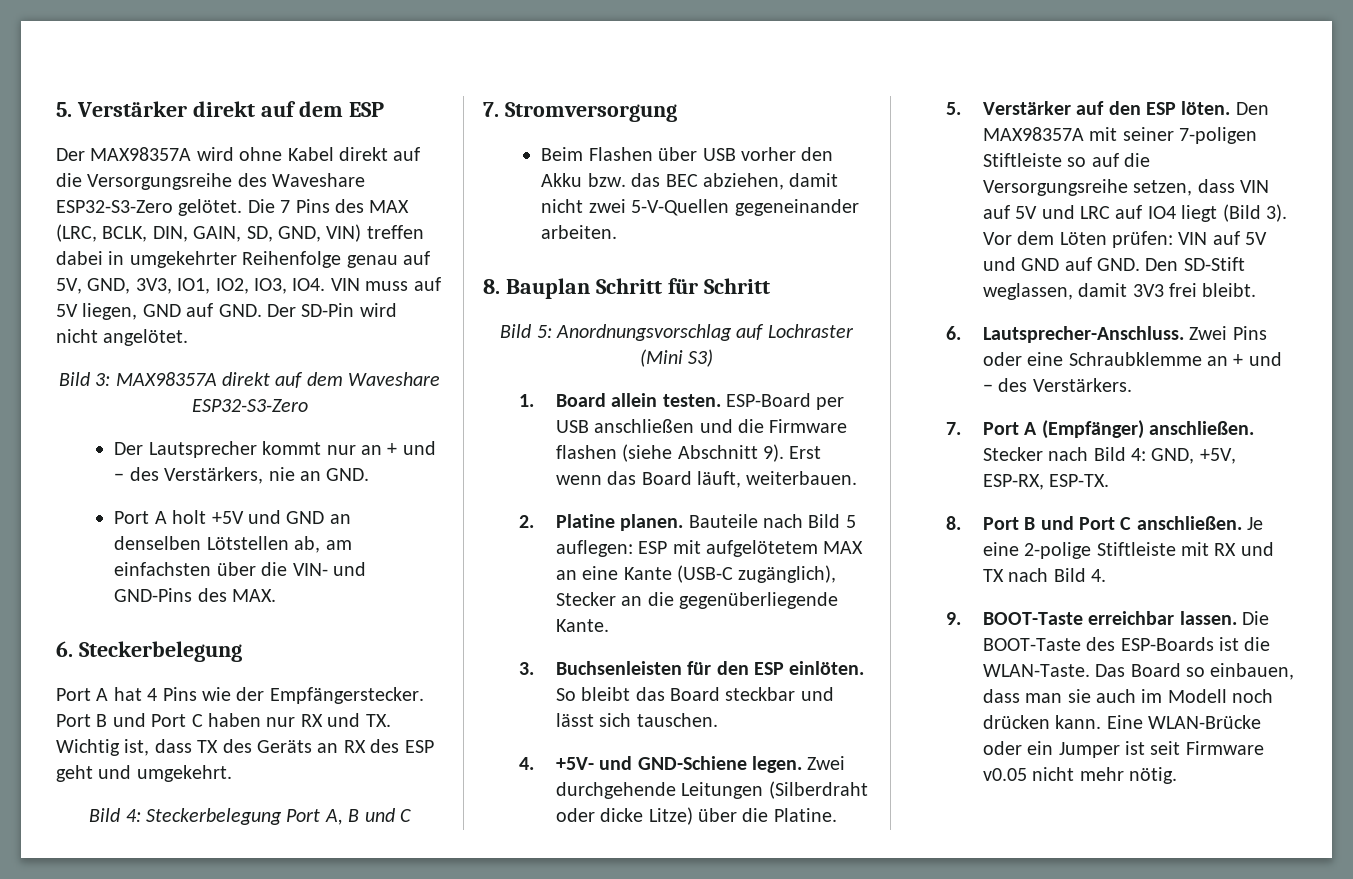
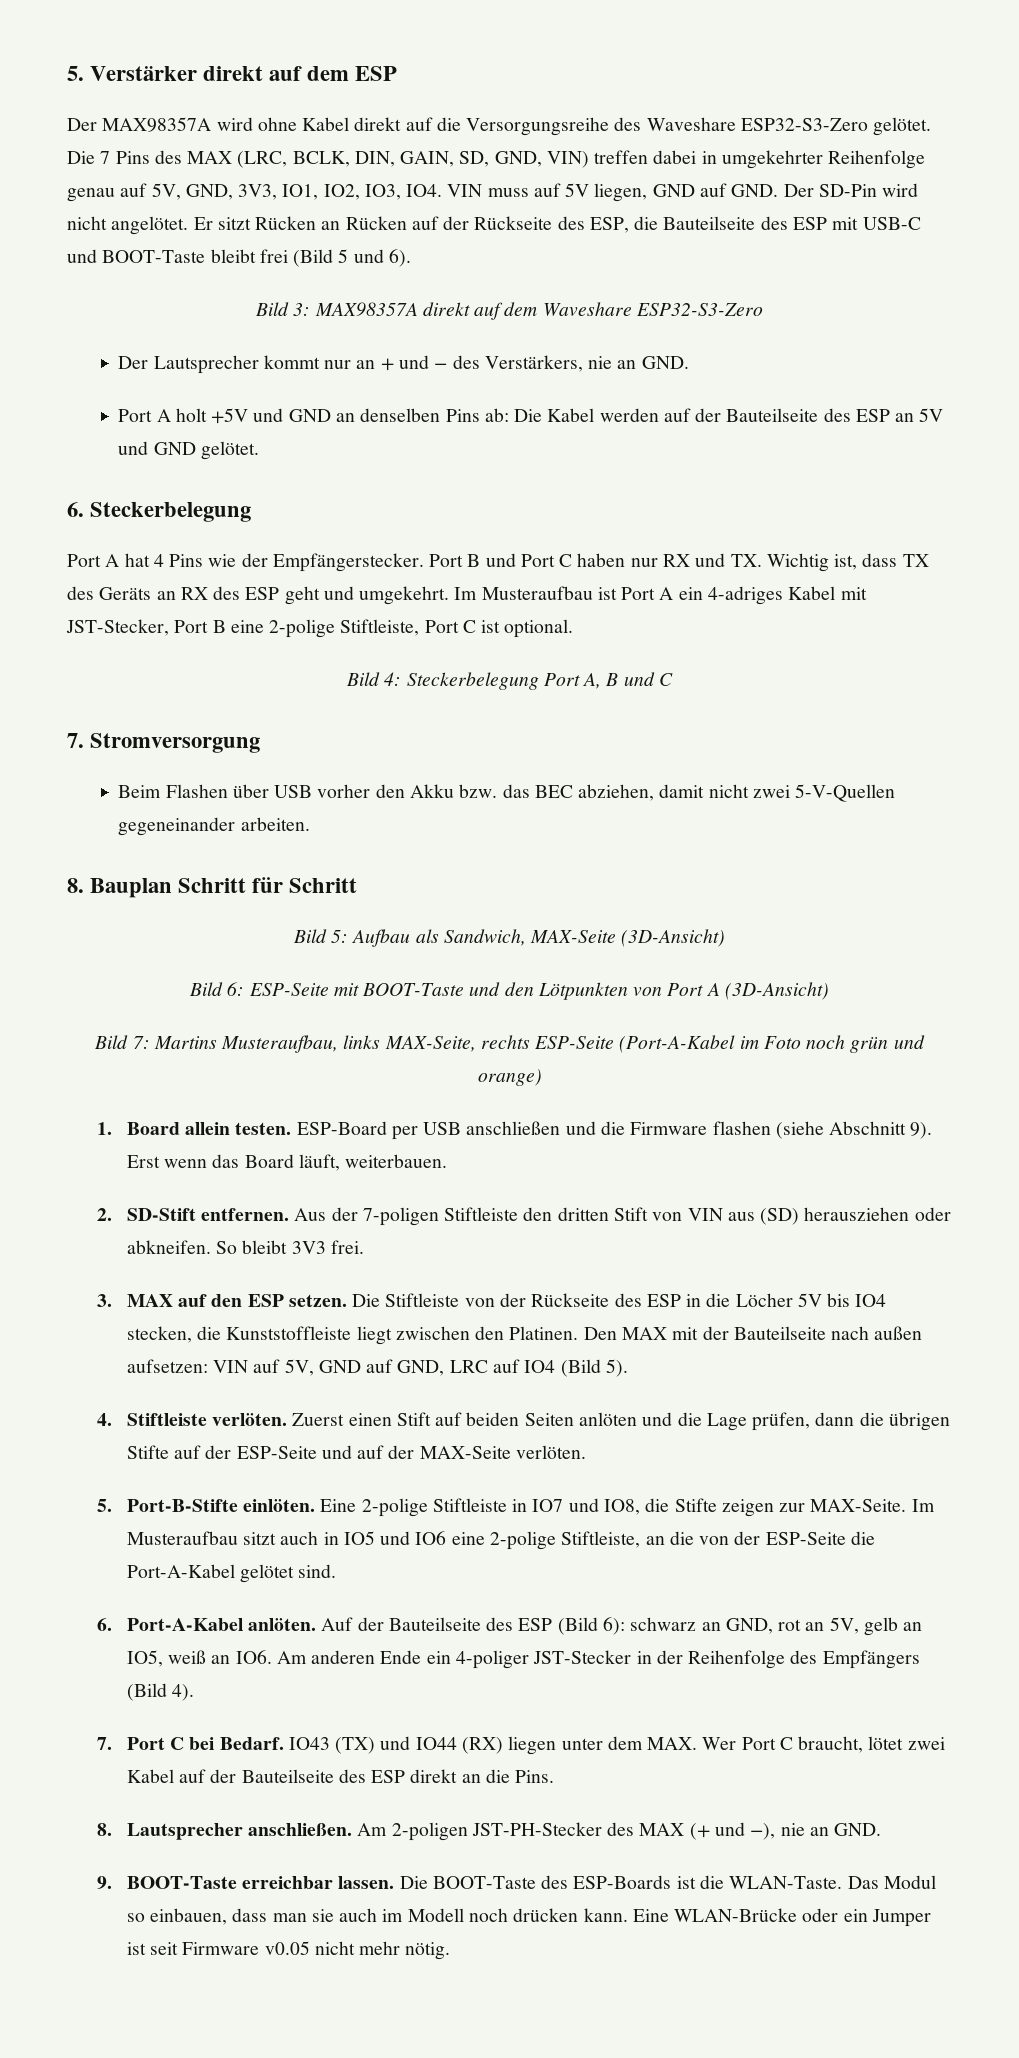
(189, 337) none -> [193,216,921,233] [67,249,411,267] Er sitzt Rücken an Rücken auf der Rückseite des ESP, die Bauteilseite des ESP mit USB-C und BOOT-Taste bleibt frei (Bild 5 und 6).
[206,536,352,553] [114,562,367,576] [114,588,277,602] Lötstellen ab, am einfachsten über die VIN- und GND-Pins des MAX. -> [445,408,944,422] [118,441,259,460] Pins ab: Die Kabel werden auf der Bauteilseite des ESP an 5V und GND gelötet.
(232, 773) none -> [454,586,867,605] [66,619,574,638] Im Musteraufbau ist Port A ein 4-adriges Kabel mit JST-Stecker, Port B eine 2-polige Stiftleiste, Port C ist optional.
[556,324,854,341] [639,349,714,367] Anordnungsvorschlag auf Lochraster (Mini S3) -> [352,929,726,947] [189,982,829,1000] [94,1035,925,1053] [477,1069,542,1086] Aufbau als Sandwich, MAX-Seite (3D-Ansicht) // Bild 6: ESP-Seite mit BOOT-Taste und den Lötpunkten von Port A (3D-Ansicht) // Bild 7: Martins Musteraufbau, links MAX-Seite, rechts ESP-Seite (Port-A-Kabel im Foto noch grün und orange)
[555,514,856,531] [555,540,864,557] [555,565,837,583] [555,592,839,609] [555,619,609,632] [519,661,865,675] [555,687,834,701] [555,713,718,727] [519,756,846,773] [555,781,868,799] [555,807,837,825] [946,101,1269,115] [982,127,1258,144] [982,153,1151,167] [982,179,1270,196] [982,204,1288,222] [982,231,1268,248] [982,257,1245,271] [982,283,1257,300] [946,326,1267,343] [982,352,1282,366] [982,378,1132,392] [946,420,1255,439] [982,447,1236,464] [982,474,1110,490] [946,516,1264,530] [982,542,1274,559] [982,568,1107,582] Platine planen. Bauteile nach Bild 5 auflegen: ESP mit aufgelötetem MAX an eine Kante (USB-C zugänglich), Stecker an die gegenüberliegende Kante. // 3. Buchsenleisten für den ESP einlöten. So bleibt das Board steckbar und lässt sich tauschen. // 4. +5V- und GND-Schiene legen. Zwei durchgehende Leitungen (Silberdraht oder dicke Litze) über die Platine. // 5. Verstärker auf den ESP löten. Den MAX98357A mit seiner 7-poligen Stiftleiste so auf die Versorgungsreihe setzen, dass VIN auf 5V und LRC auf IO4 liegt (Bild 3). Vor dem Löten prüfen: VIN auf 5V und GND auf GND. Den SD-Stift weglassen, damit 3V3 frei bleibt. // 6. Lautsprecher-Anschluss. Zwei Pins oder eine Schraubklemme an + und − des Verstärkers. // 7. Port A (Empfänger) anschließen. Stecker nach Bild 4: GND, +5V, ESP-RX, ESP-TX. // 8. Port B und Port C anschließen. Je eine 2-polige Stiftleiste mit RX und TX nach Bild 4. -> [126,1207,951,1226] [126,1240,364,1254] [96,1293,887,1307] [126,1326,923,1345] [126,1359,628,1377] [96,1412,950,1431] [126,1445,586,1459] [96,1498,935,1517] [126,1531,875,1550] [126,1564,337,1583] [96,1617,923,1636] [126,1650,920,1669] [126,1683,195,1701] [96,1736,945,1755] [126,1769,555,1783] [96,1822,882,1841] SD-Stift entfernen. Aus der 7-poligen Stiftleiste den dritten Stift von VIN aus (SD) herausziehen oder abkneifen. So bleibt 3V3 frei. // 3. MAX auf den ESP setzen. Die Stiftleiste von der Rückseite des ESP in die Löcher 5V bis IO4 stecken, die Kunststoffleiste liegt zwischen den Platinen. Den MAX mit der Bauteilseite nach außen aufsetzen: VIN auf 5V, GND auf GND, LRC auf IO4 (Bild 5). // 4. Stiftleiste verlöten. Zuerst einen Stift auf beiden Seiten anlöten und die Lage prüfen, dann die übrigen Stifte auf der ESP-Seite und auf der MAX-Seite verlöten. // 5. Port-B-Stifte einlöten. Eine 2-polige Stiftleiste in IO7 und IO8, die Stifte zeigen zur MAX-Seite. Im Musteraufbau sitzt auch in IO5 und IO6 eine 2-polige Stiftleiste, an die von der ESP-Seite die Port-A-Kabel gelötet sind. // 6. Port-A-Kabel anlöten. Auf der Bauteilseite des ESP (Bild 6): schwarz an GND, rot an 5V, gelb an IO5, weiß an IO6. Am anderen Ende ein 4-poliger JST-Stecker in der Reihenfolge des Empfängers (Bild 4). // 7. Port C bei Bedarf. IO43 (TX) und IO44 (RX) liegen unter dem MAX. Wer Port C braucht, lötet zwei Kabel auf der Bauteilseite des ESP direkt an die Pins. // 8. Lautsprecher anschließen. Am 2-poligen JST-PH-Stecker des MAX (+ und −), nie an GND.
[1130,663,1181,677] Board -> [883,1875,936,1889] Modul

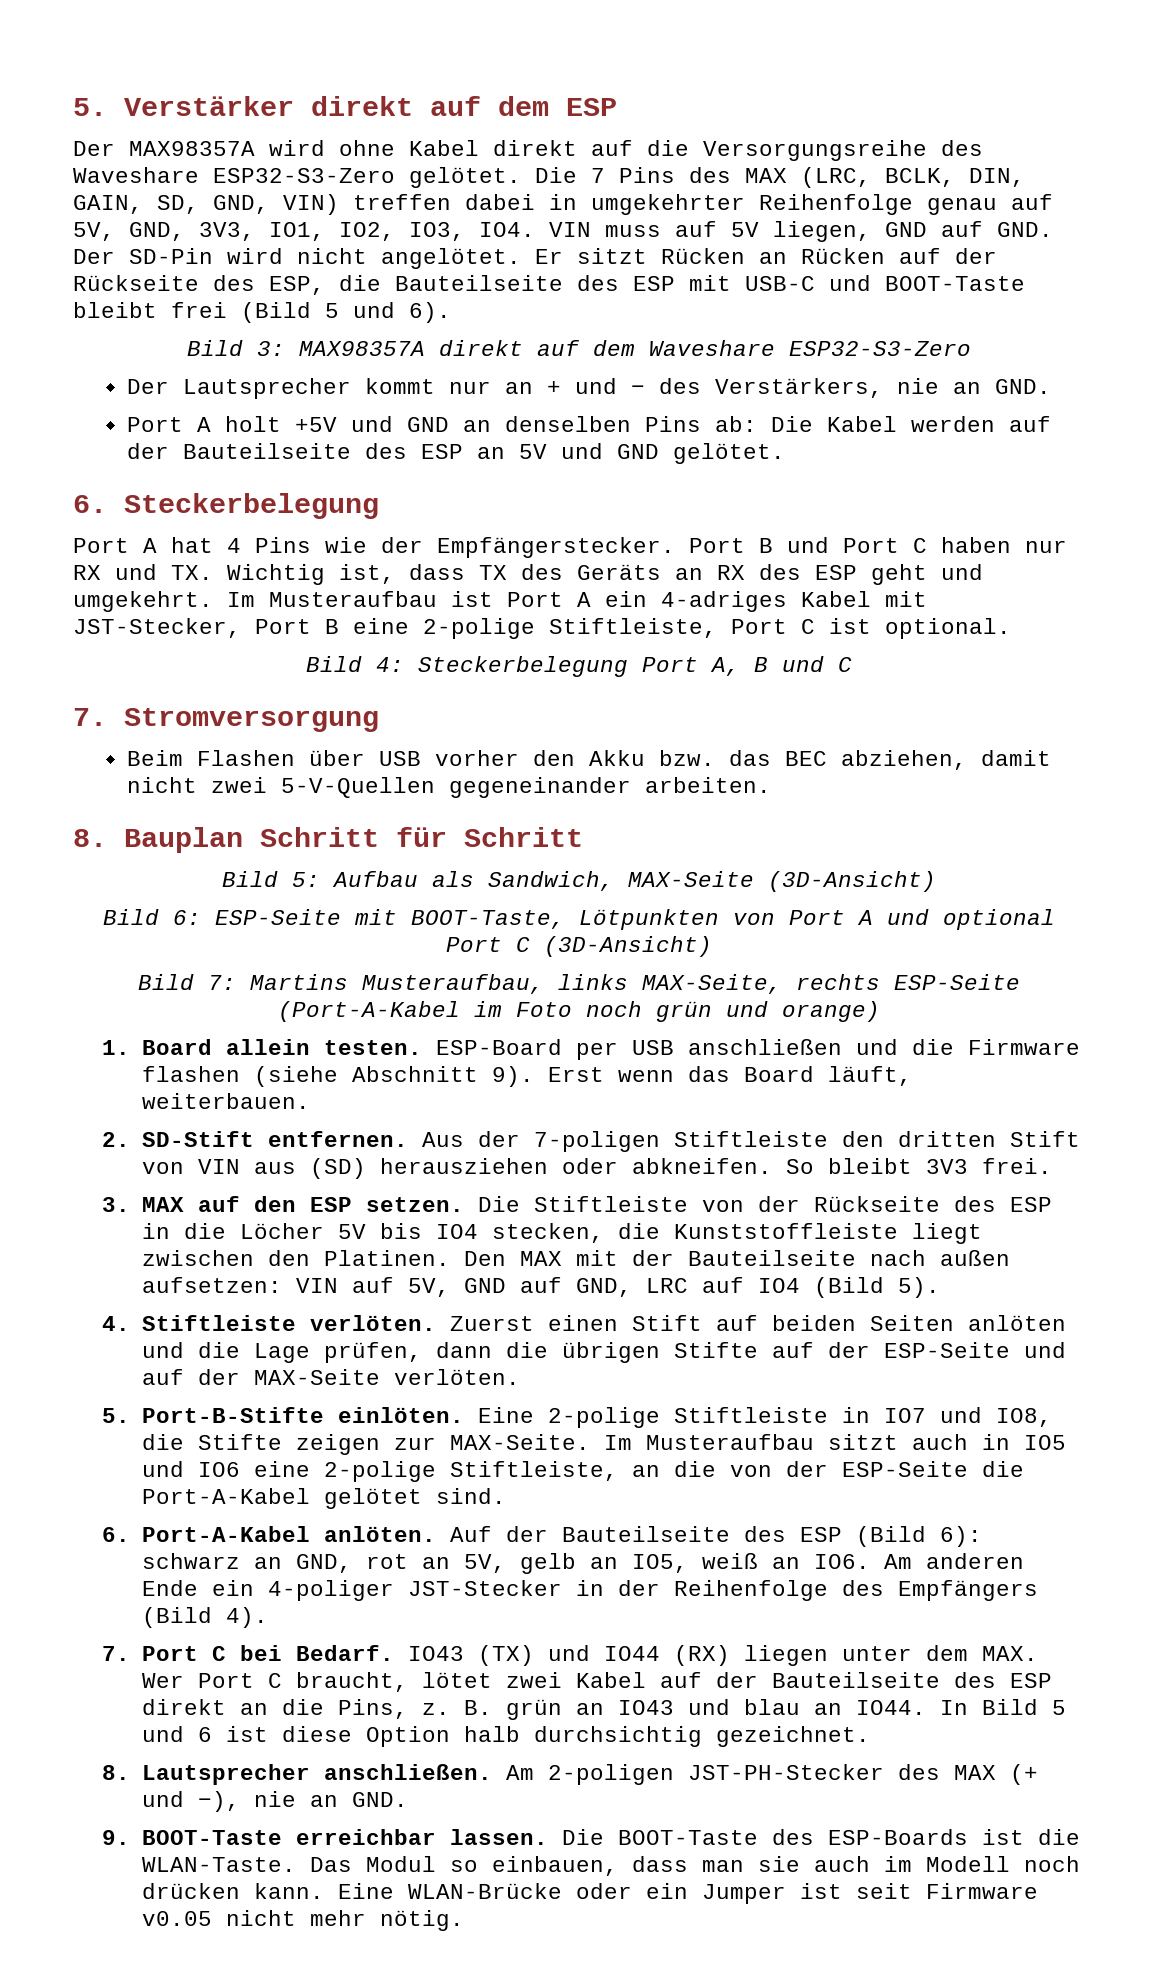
[362,982,534,996] BOOT-Taste und den -> [410,910,565,929] BOOT-Taste,
(720, 989) none -> [886,909,1055,930] [445,937,530,952] und optional Port C
[515,1770,555,1783] Pins. -> [337,1699,1066,1720] [141,1726,870,1747] Pins, z. B. grün an IO43 und blau an IO44. In Bild 5 und 6 ist diese Option halb durchsichtig gezeichnet.

